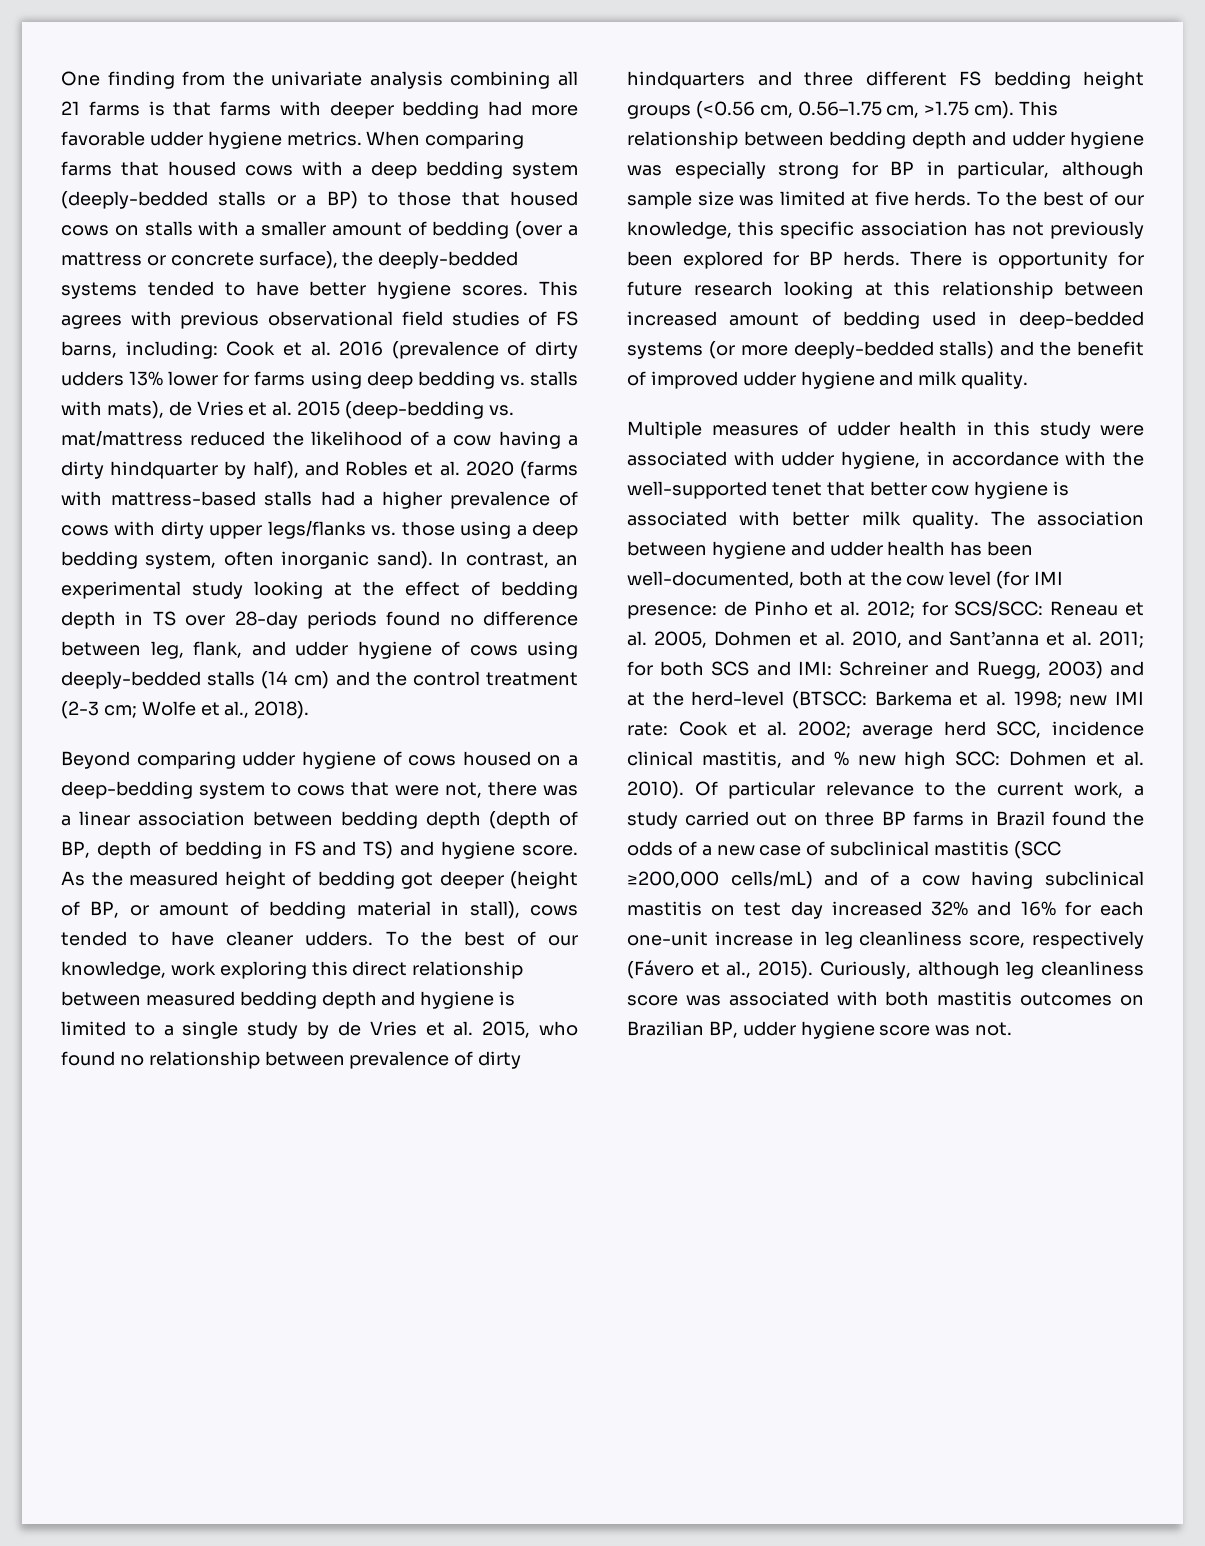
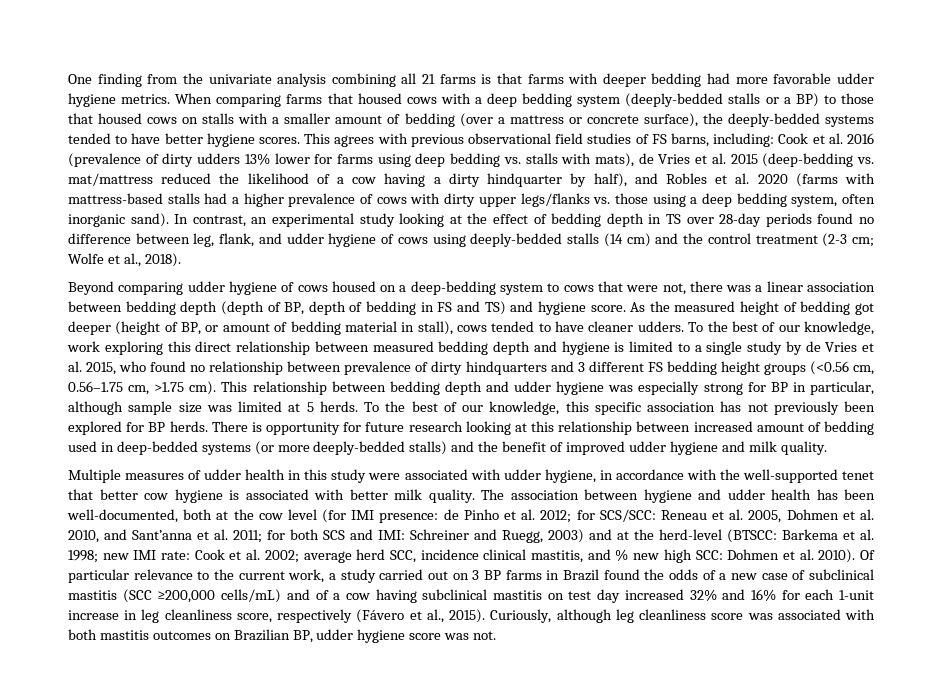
[804,71,853,86] three -> [577,362,585,372] 3
[874,191,909,206] five -> [306,402,314,412] 5
[825,811,875,826] three -> [472,570,480,580] 3
[627,931,708,946] one-unit -> [839,590,875,600] 1-unit

